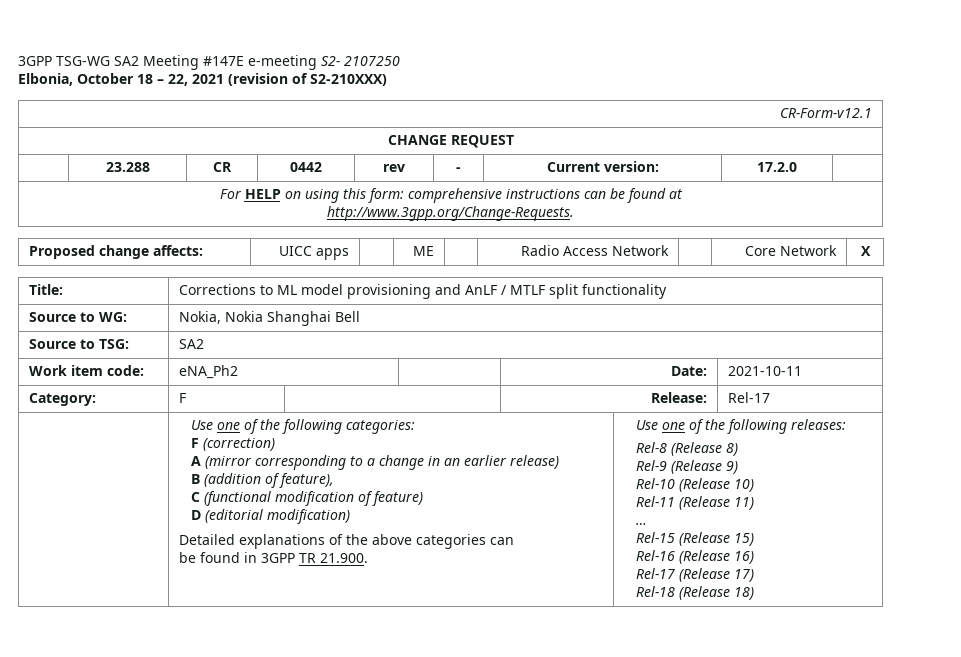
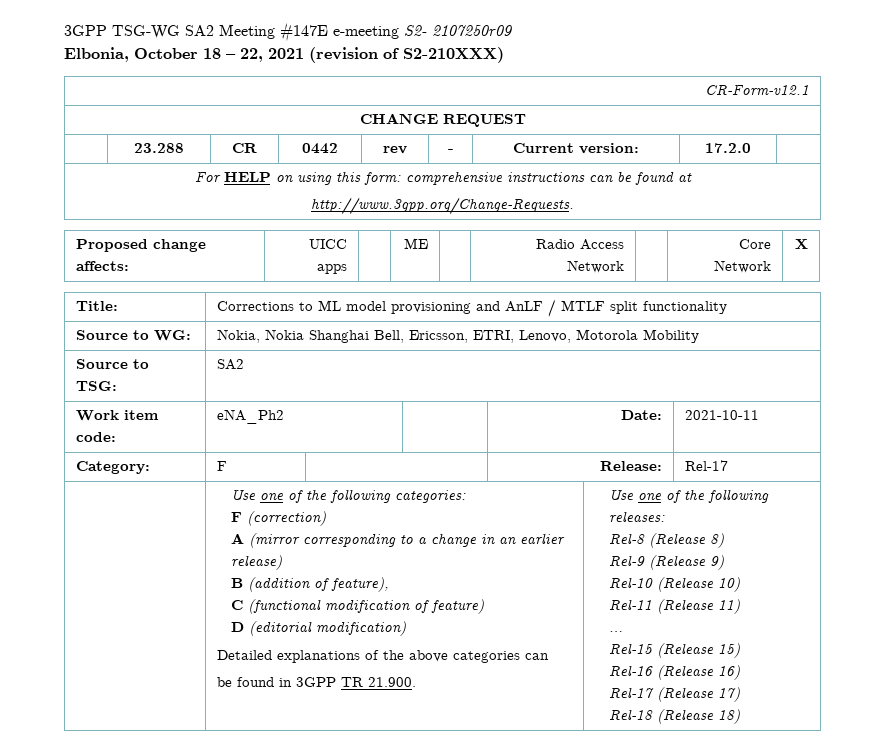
[344,56,400,66] 2107250 -> [432,25,512,36] 2107250r09
[334,311,360,322] Bell -> [373,329,699,343] Bell, Ericsson, ETRI, Lenovo, Motorola Mobility

